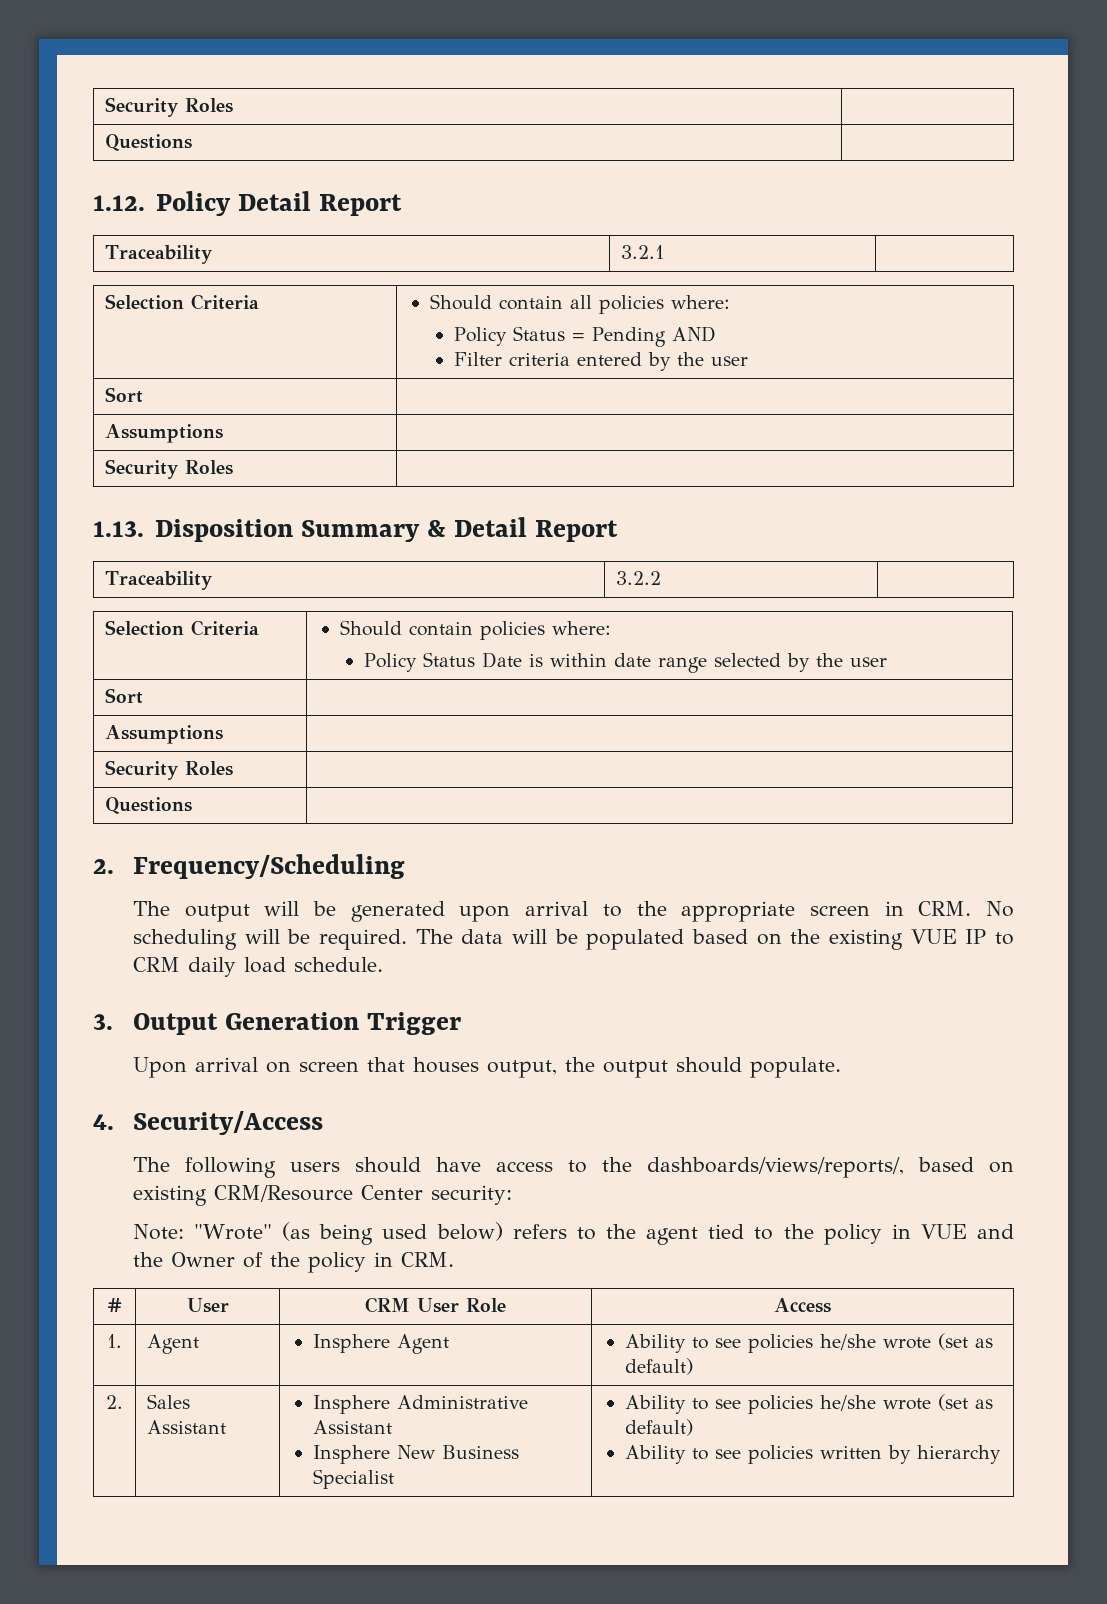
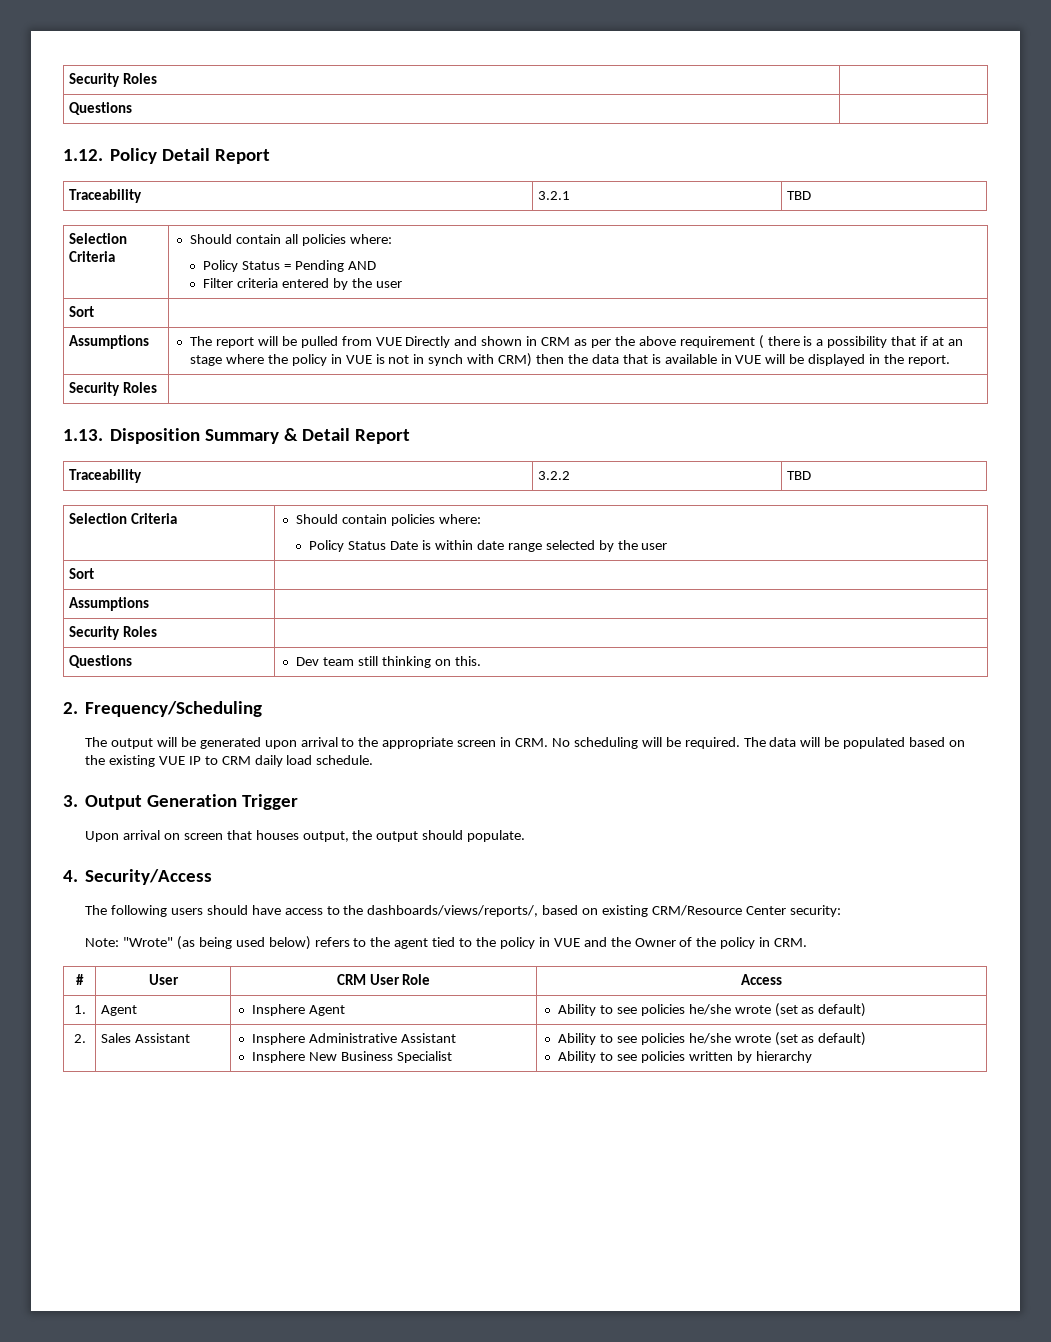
(665, 252) none -> [787,191,812,200] TBD
(224, 433) none -> [190,335,963,349] [190,353,950,367] The report will be pulled from VUE Directly and shown in CRM as per the above requirement ( there is a possibility that if at an stage where the policy in VUE is not in synch with CRM) then the data that is available in VUE will be displayed in the report.
(662, 578) none -> [787,471,812,480] TBD
(193, 805) none -> [296,656,481,668] Dev team still thinking on this.

